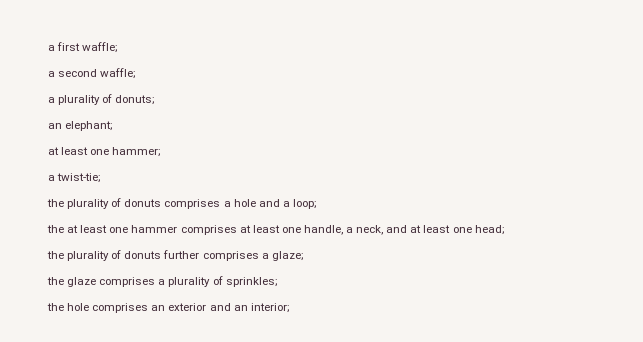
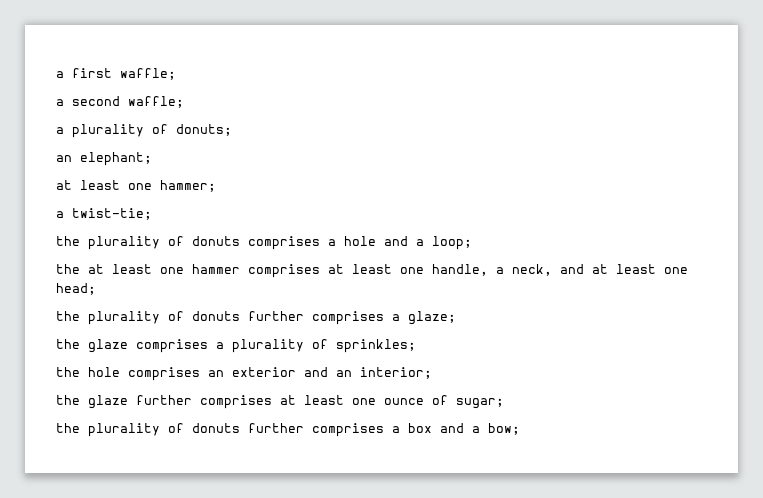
(290, 308) none -> [56,395,504,409] [56,423,520,437] // the glaze further comprises at least one ounce of sugar; // the plurality of donuts further comprises a box and a bow;

